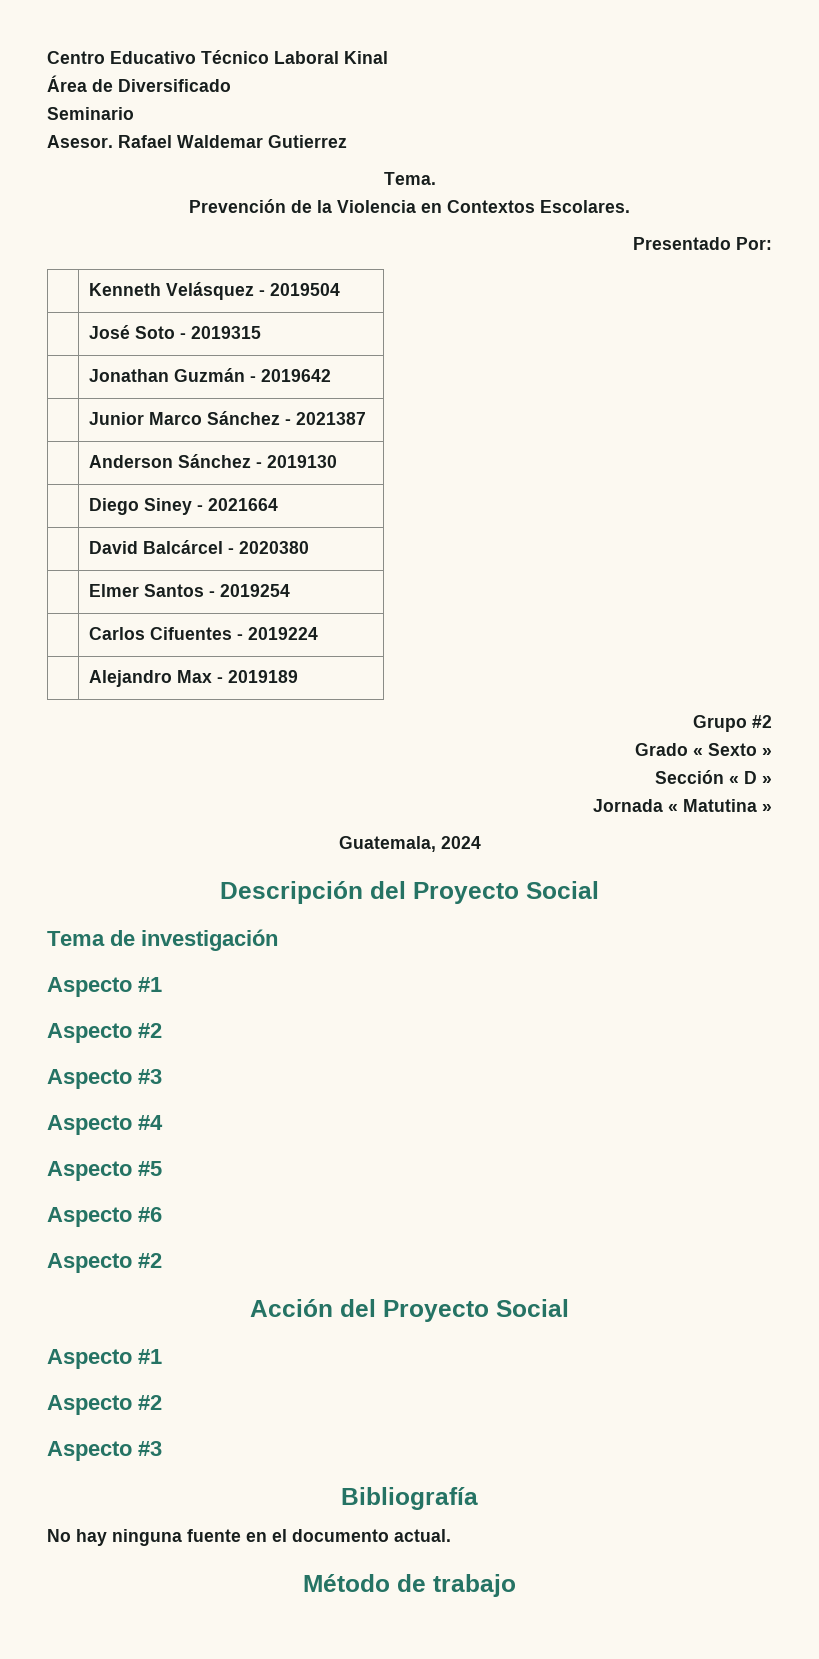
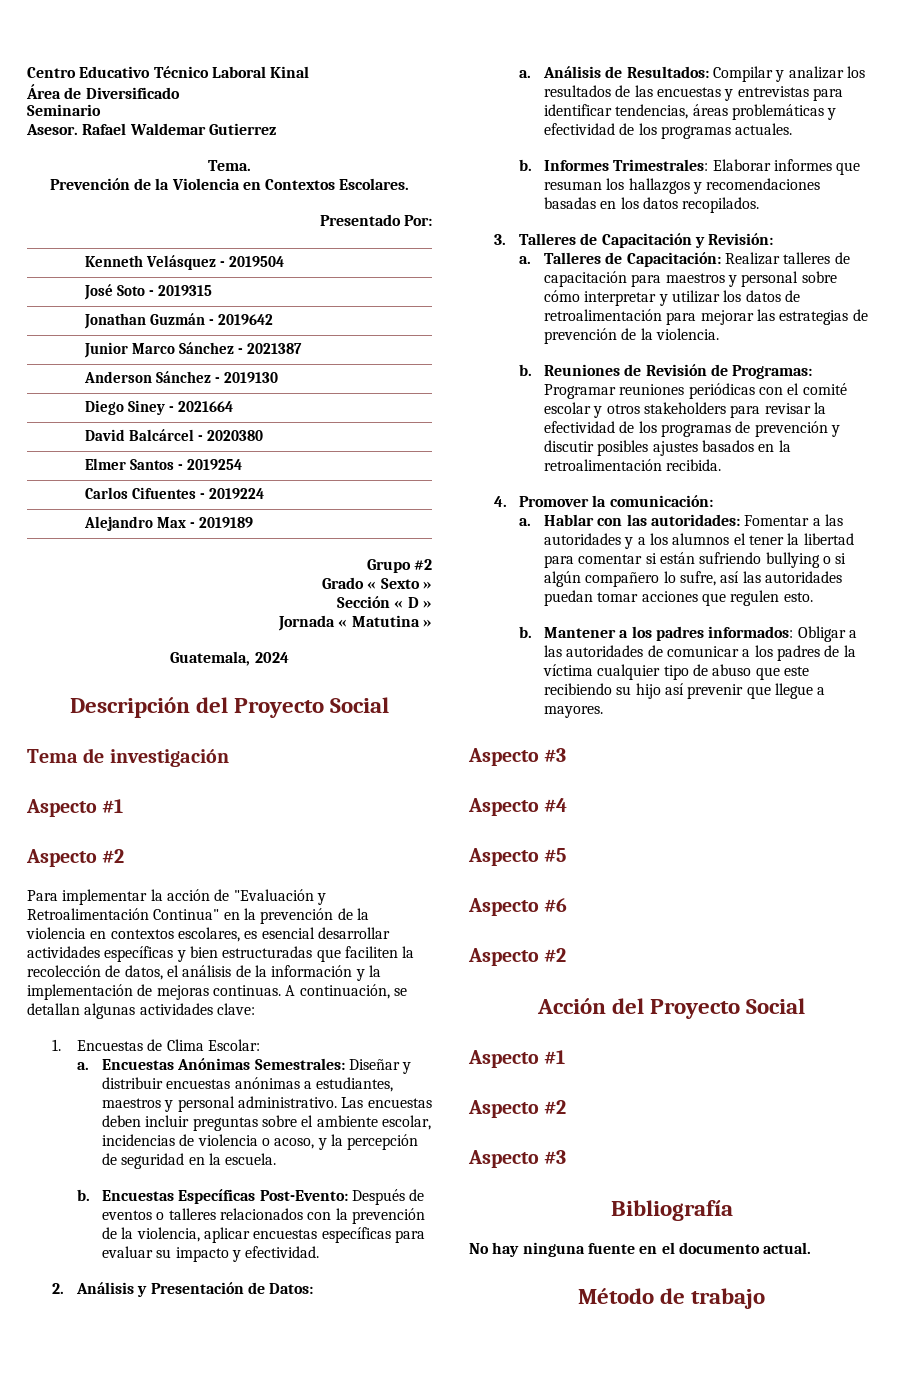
(162, 1030) none -> [27,889,326,905] [27,908,369,924] [26,927,390,942] [27,946,415,962] [27,965,381,981] [27,984,407,1000] [27,1003,255,1019] [52,1039,261,1051] [77,1058,412,1074] [102,1077,394,1092] [102,1096,432,1112] [102,1115,432,1131] [102,1134,419,1150] [102,1153,277,1169] [77,1189,425,1205] [102,1208,426,1224] [102,1227,426,1243] [102,1246,320,1262] [52,1282,314,1297] [519,66,866,82] [544,85,844,101] [544,104,837,120] [544,123,793,139] [519,159,861,175] [544,178,821,194] [544,197,760,213] [494,233,774,248] [519,252,850,267] [544,271,837,287] [544,290,801,306] [544,309,868,325] [544,328,720,344] [519,364,813,379] [544,383,847,399] [544,402,827,418] [544,421,841,437] [544,440,791,456] [544,459,722,471] [494,495,713,507] [519,514,844,526] [544,533,854,549] [544,552,847,568] [544,571,843,587] [544,590,813,606] [519,626,858,642] [544,645,856,661] [543,664,810,680] [544,683,826,699] [544,706,604,718] // Para implementar la acción de "Evaluación y Retroalimentación Continua" en la prevención de la violencia en contextos escolares, es esencial desarrollar actividades específicas y bien estructuradas que faciliten la recolección de datos, el análisis de la información y la implementación de mejoras continuas. A continuación, se detallan algunas actividades clave: // 1. Encuestas de Clima Escolar: // a. Encuestas Anónimas Semestrales: Diseñar y distribuir encuestas anónimas a estudiantes, maestros y personal administrativo. Las encuestas deben incluir preguntas sobre el ambiente escolar, incidencias de violencia o acoso, y la percepción de seguridad en la escuela. // b. Encuestas Específicas Post-Evento: Después de eventos o talleres relacionados con la prevención de la violencia, aplicar encuestas específicas para evaluar su impacto y efectividad. // 2. Análisis y Presentación de Datos: // a. Análisis de Resultados: Compilar y analizar los resultados de las encuestas y entrevistas para identificar tendencias, áreas problemáticas y efectividad de los programas actuales. // b. Informes Trimestrales: Elaborar informes que resuman los hallazgos y recomendaciones basadas en los datos recopilados. // 3. Talleres de Capacitación y Revisión: // a. Talleres de Capacitación: Realizar talleres de capacitación para maestros y personal sobre cómo interpretar y utilizar los datos de retroalimentación para mejorar las estrategias de prevención de la violencia. // b. Reuniones de Revisión de Programas: Programar reuniones periódicas con el comité escolar y otros stakeholders para revisar la efectividad de los programas de prevención y discutir posibles ajustes basados en la retroalimentación recibida. // 4. Promover la comunicación: // a. Hablar con las autoridades: Fomentar a las autoridades y a los alumnos el tener la libertad para comentar si están sufriendo bullying o si algún compañero lo sufre, así las autoridades puedan tomar acciones que regulen esto. // b. Mantener a los padres informados: Obligar a las autoridades de comunicar a los padres de la víctima cualquier tipo de abuso que este recibiendo su hijo así prevenir que llegue a mayores.

